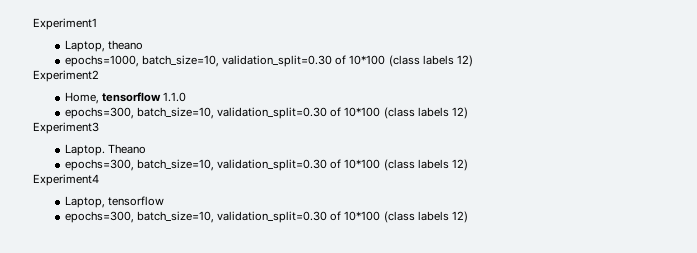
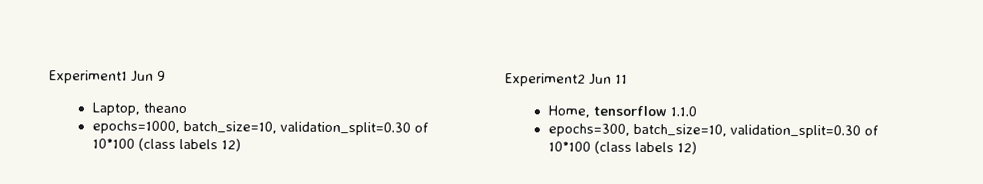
(97, 24) none -> [131,70,166,82] Jun 9
(99, 76) none -> [589,73,628,85] Jun 11
[33,122,99,134] [65,144,147,156] [65,159,468,171] [33,174,99,186] [65,196,165,208] [65,211,468,223] // Experiment3 // Laptop. Theano // epochs=300, batch_size=10, validation_split=0.30 of 10*100 (class labels 12) // Experiment4 // Laptop, tensorflow // epochs=300, batch_size=10, validation_split=0.30 of 10*100 (class labels 12) -> (697, 148) none

